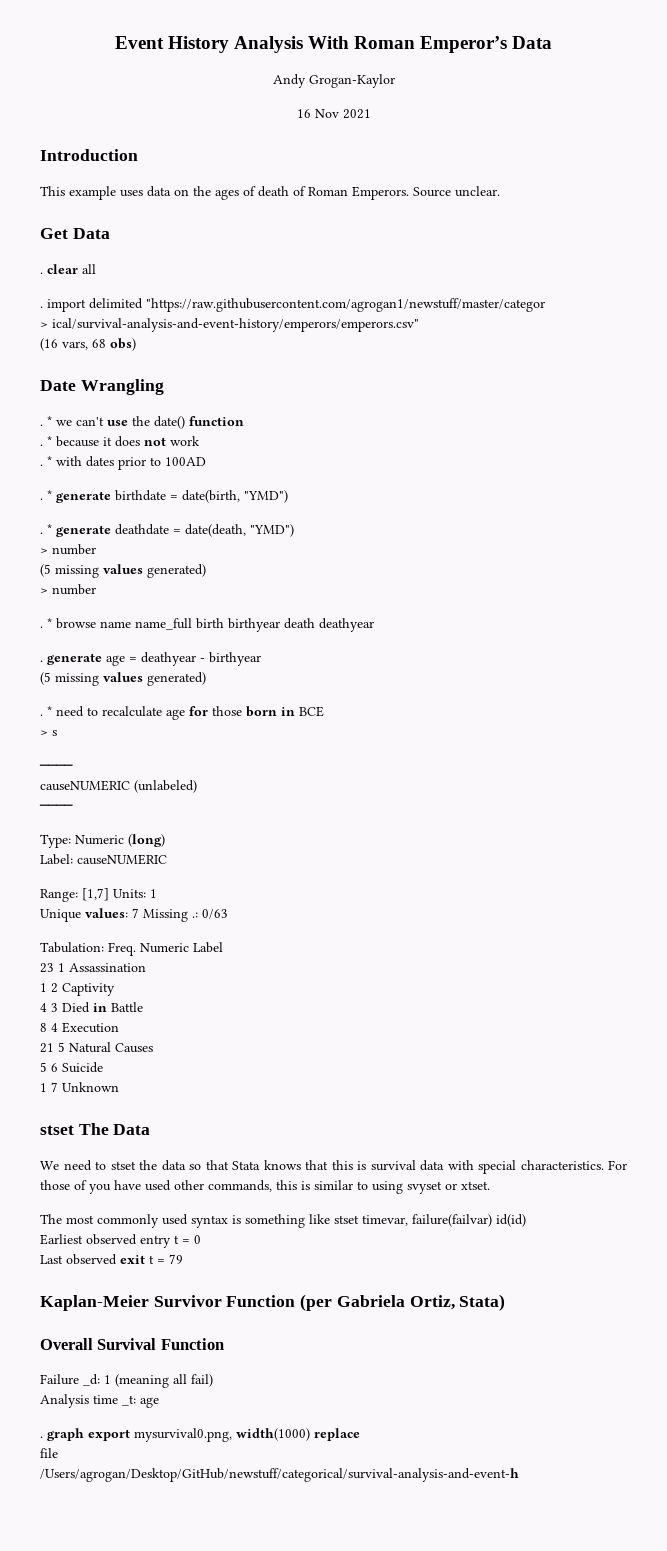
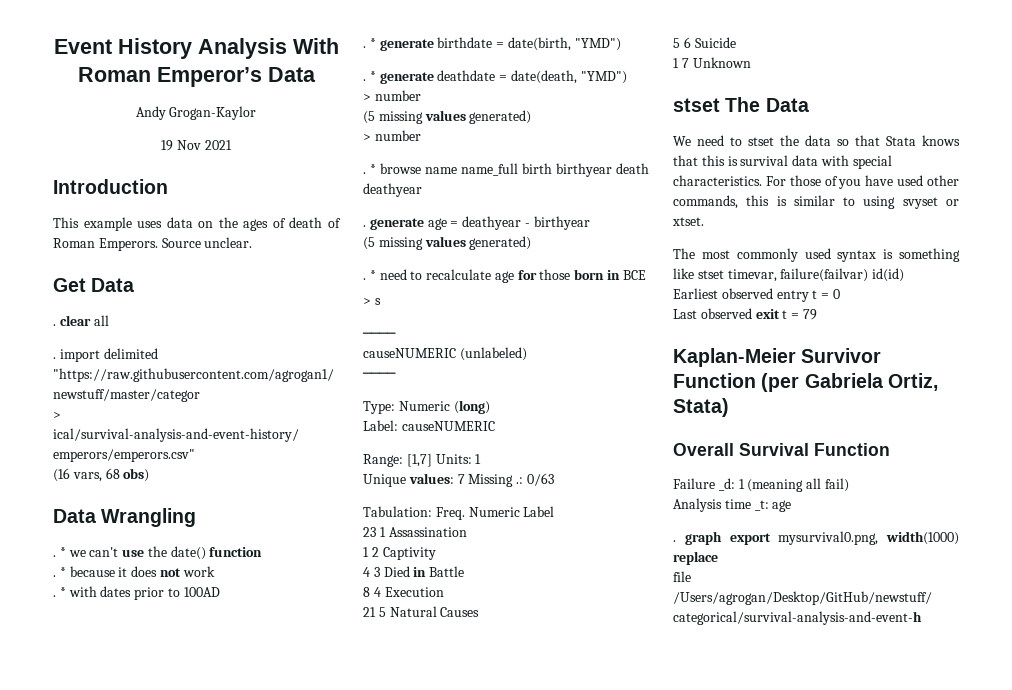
[296,109,311,118] 16 -> [161,140,174,151] 19
[40,380,76,391] Date -> [53,509,96,523] Data

